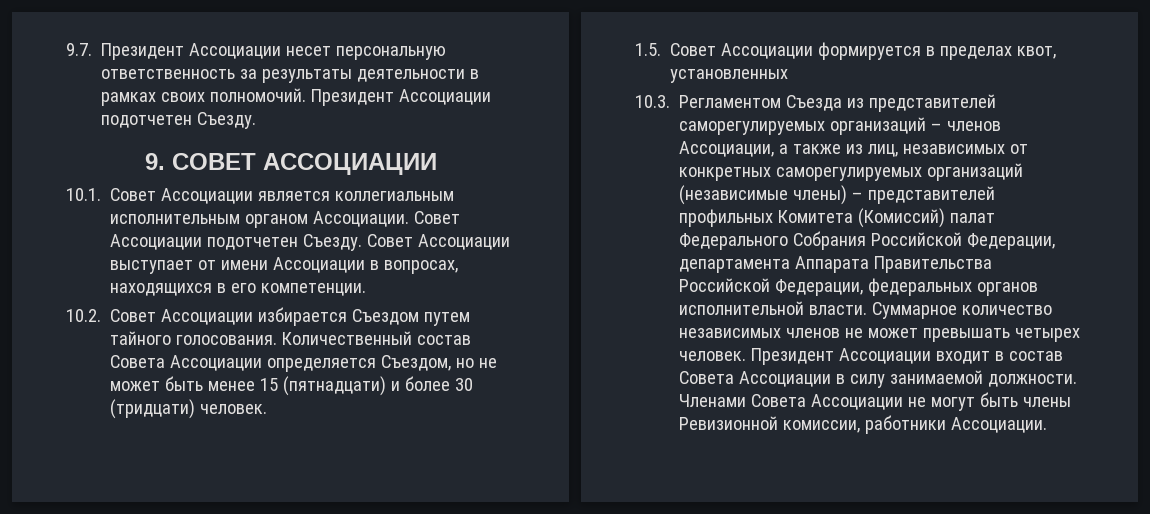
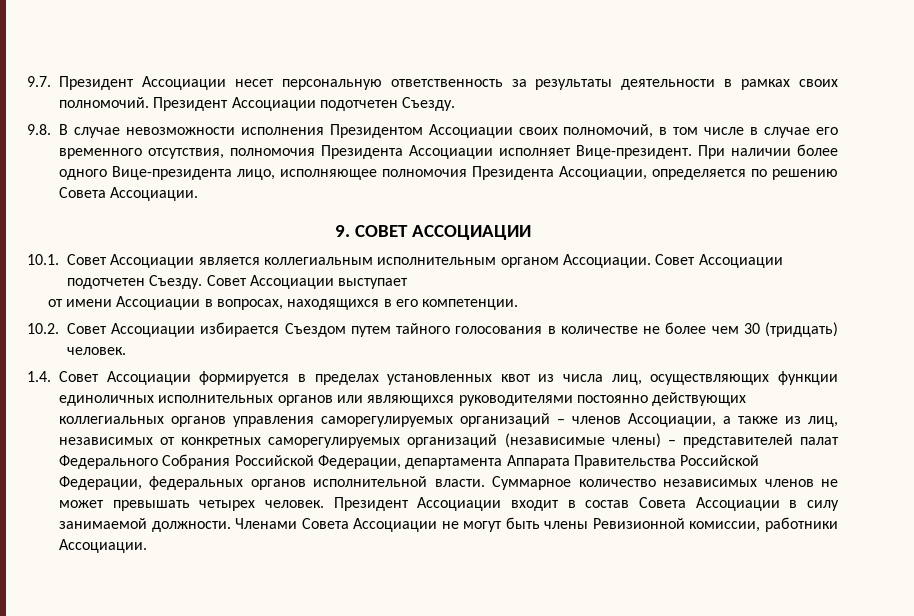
(257, 120) none -> [27,124,838,138] [59,144,838,159] [59,166,838,180] [59,187,199,201] // 9.8. В случае невозможности исполнения Президентом Ассоциации своих полномочий, в том числе в случае его временного отсутствия, полномочия Президента Ассоциации исполняет Вице-президент. При наличии более одного Вице-президента лицо, исполняющее полномочия Президента Ассоциации, определяется по решению Совета Ассоциации.
(194, 267) none -> (409, 283) //
[176,331,472,345] [110,355,498,372] [110,376,474,396] [110,399,196,419] голосования. Количественный состав Совета Ассоциации определяется Съездом, но не может быть менее 15 (пятнадцати) и более 30 (тридцати) -> [455,322,839,337] голосования в количестве не более чем 30 (тридцать)
[635,43,661,56] 1.5. -> [27,371,51,382] 1.4.
[1017,46,1057,59] квот, -> (379, 379) none
[635,94,997,112] // 10.3. Регламентом Съезда из представителей -> [500,371,838,385] [59,392,747,406] [59,416,314,427] квот из числа лиц, осуществляющих функции единоличных исполнительных органов или являющихся руководителями постоянно действующих коллегиальных органов управления
[679,208,946,228] профильных Комитета (Комиссий) -> (793, 441) none

